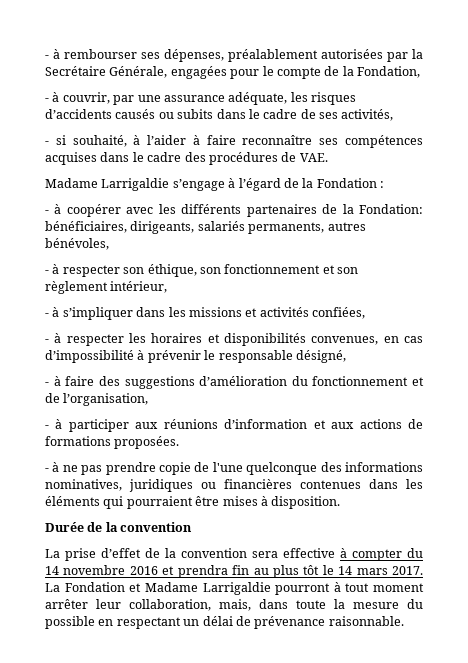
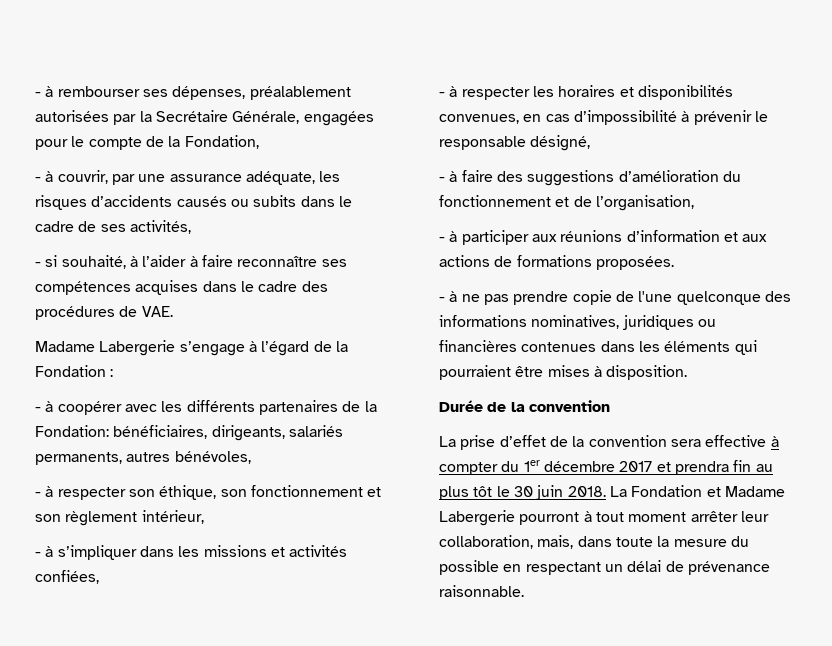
[101,178,170,191] Larrigaldie -> [99,340,176,356] Labergerie
[45,565,158,575] 14 novembre 2016 -> [523,460,653,472] 1er décembre 2017
[338,566,424,575] 14 mars 2017. -> [513,485,606,500] 30 juin 2018.
[202,582,271,595] Larrigaldie -> [439,510,515,526] Labergerie

